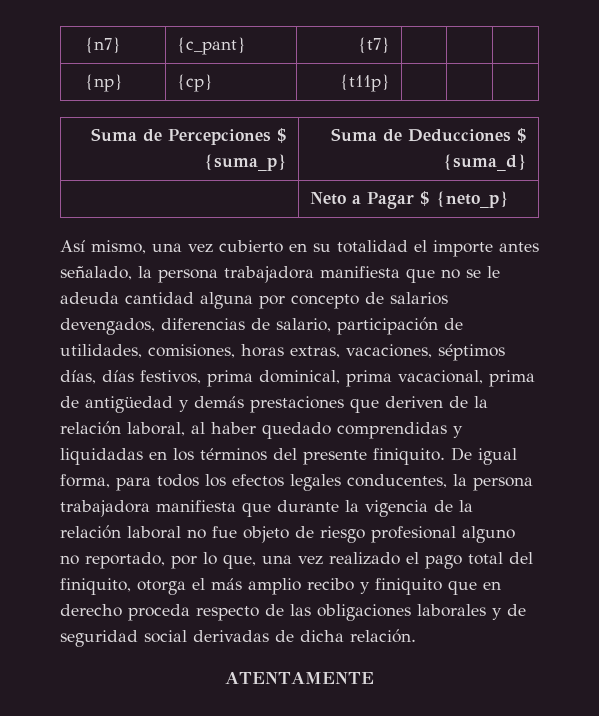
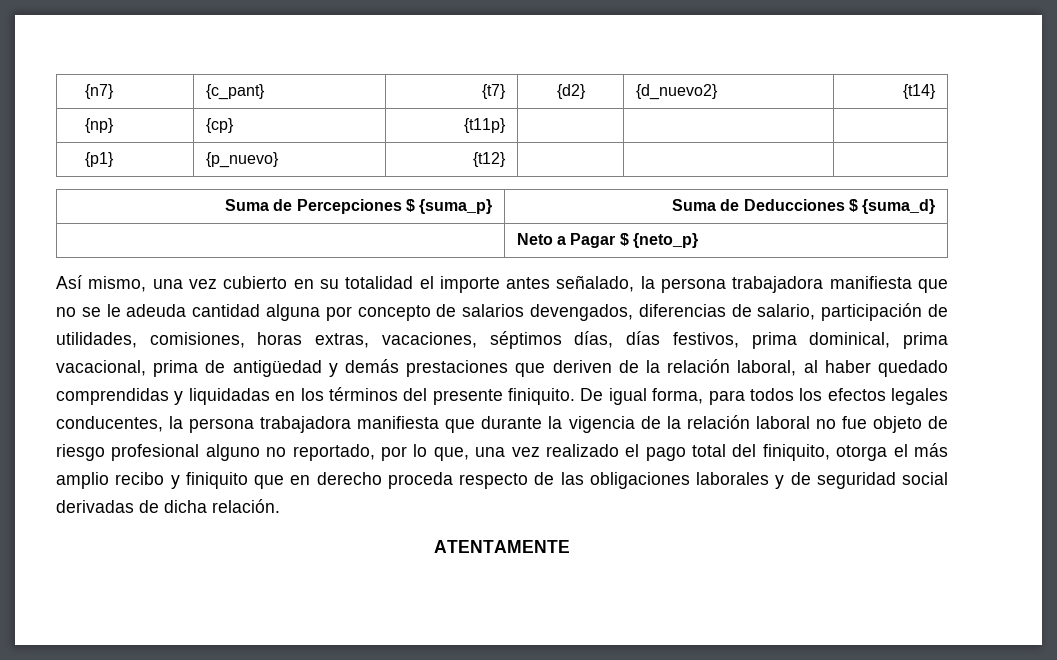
(390, 45) | | -> [556,84,586,99] [635,84,718,100] [903,84,937,99] {d2} | {d_nuevo2} | {t14}
(390, 83) none -> [84,152,114,167] [205,152,279,168] [473,152,507,167] // {p1} | {p_nuevo} | {t12} | | |

